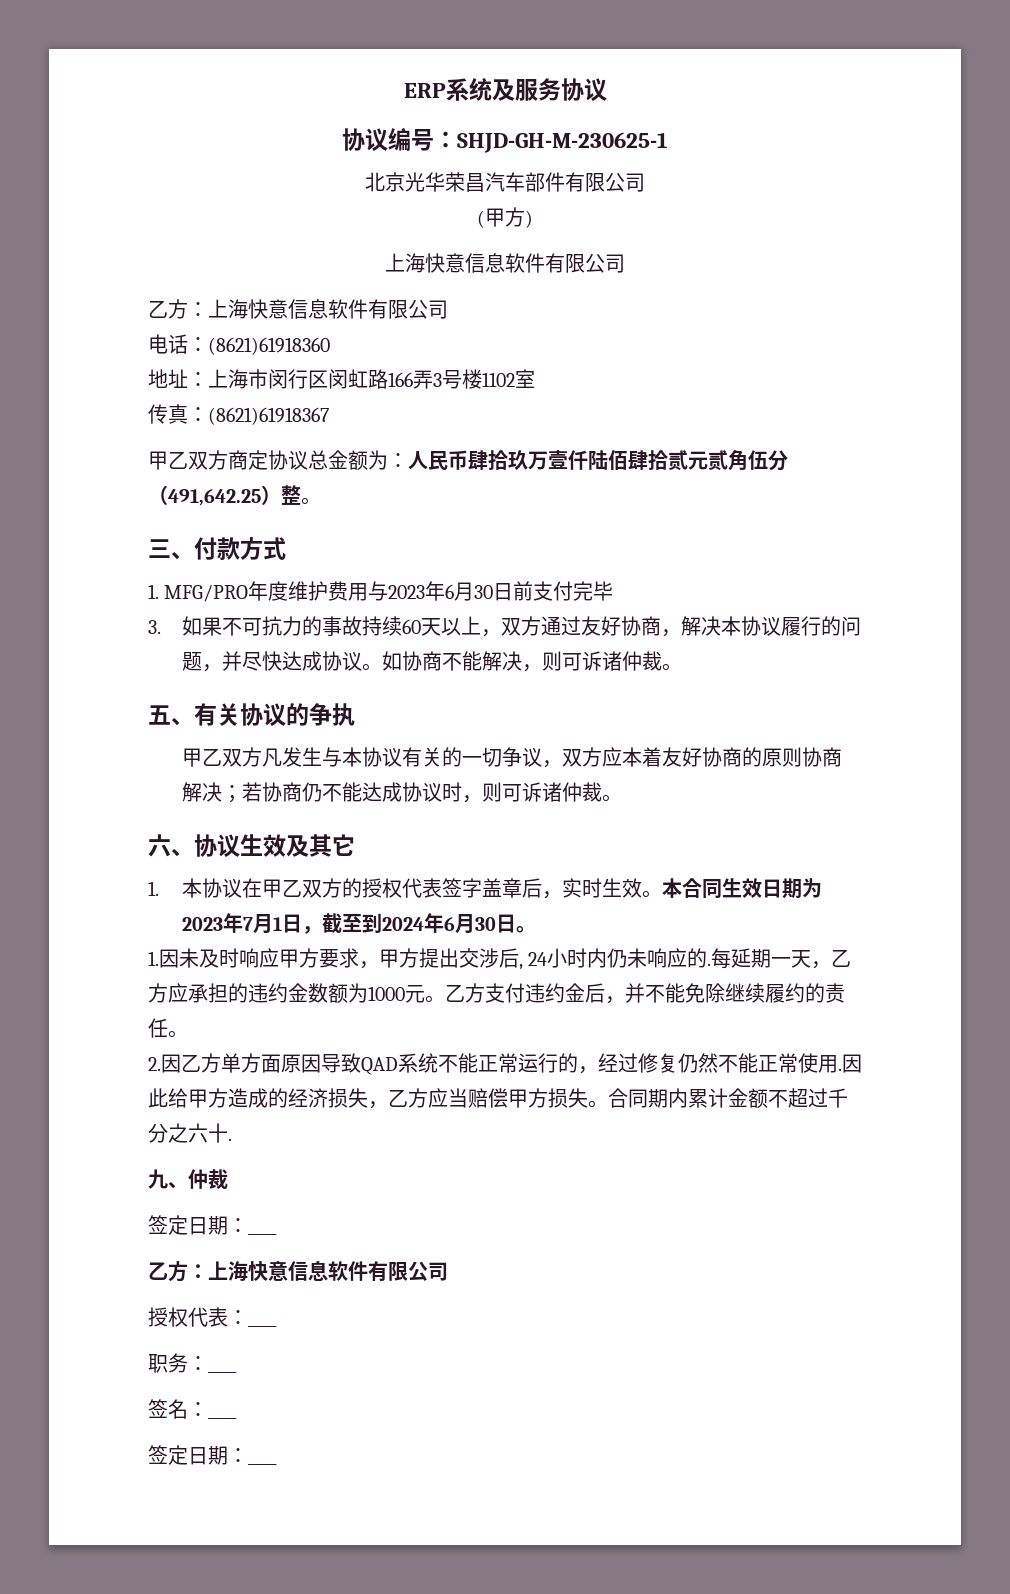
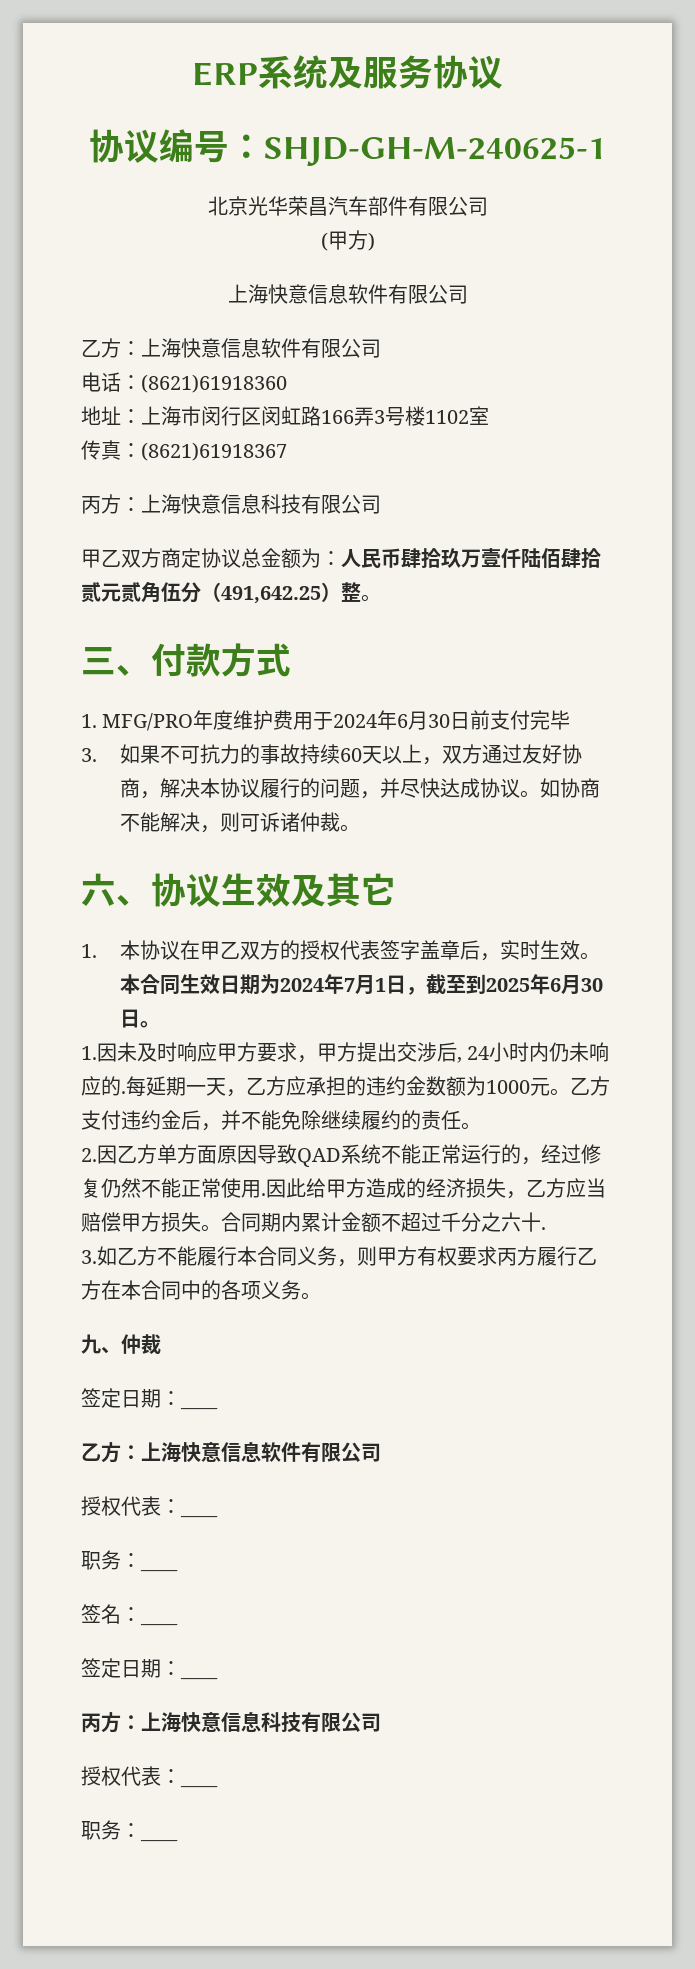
[457,132,668,153] SHJD-GH-M-230625-1 -> [264,137,606,166] SHJD-GH-M-240625-1
(329, 416) none -> [81,494,381,514] // 丙方：上海快意信息科技有限公司
[368,581,426,601] 与2023 -> [313,712,378,730] 于2024
[148,703,355,727] [182,747,843,768] [182,782,623,803] // 五、有关协议的争执 // 甲乙双方凡发生与本协议有关的一切争议，双方应本着友好协商的原则协商解决；若协商仍不能达成协议时，则可诉诸仲裁。 -> (360, 828) none
[182,917,224,931] 2023 -> [279,978,324,992] 2024
[382,917,425,931] 2024 -> [485,978,530,992] 2025
(232, 1139) none -> [81,1246,597,1267] [81,1280,321,1300] // 3.如乙方不能履行本合同义务，则甲方有权要求丙方履行乙方在本合同中的各项义务。
(277, 1464) none -> [81,1711,381,1733] [81,1766,181,1786] [180,1784,218,1788] [81,1820,141,1840] [140,1838,178,1842] // 丙方：上海快意信息科技有限公司 // 授权代表：____ // 职务：____

